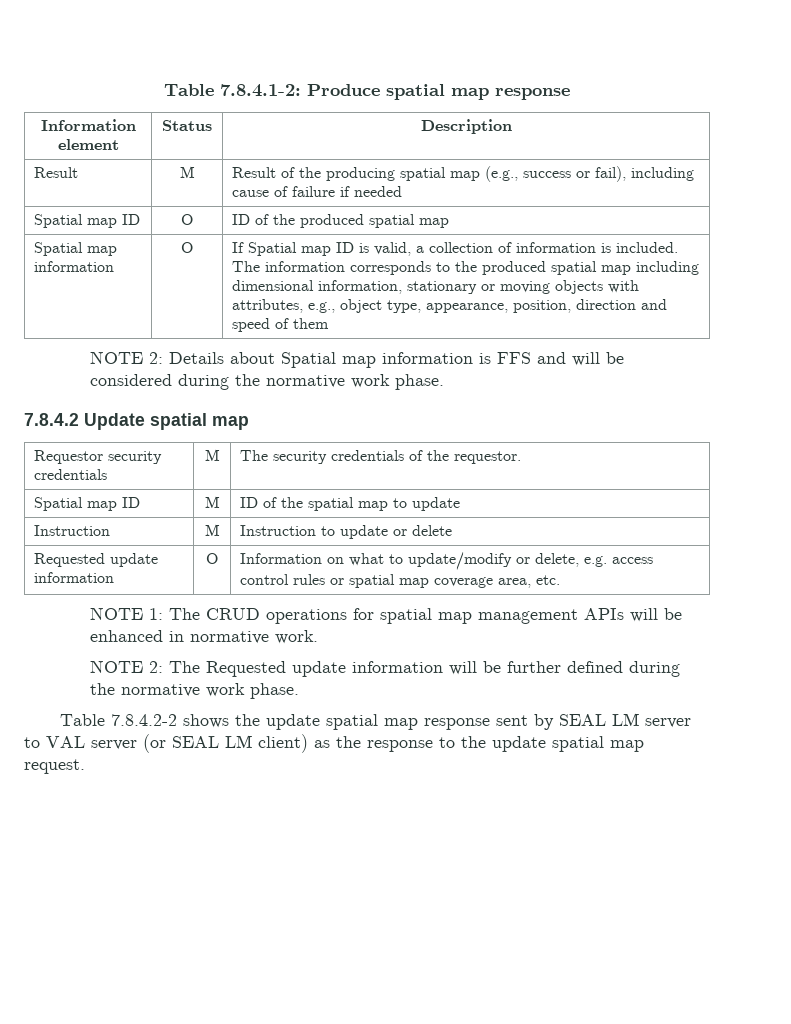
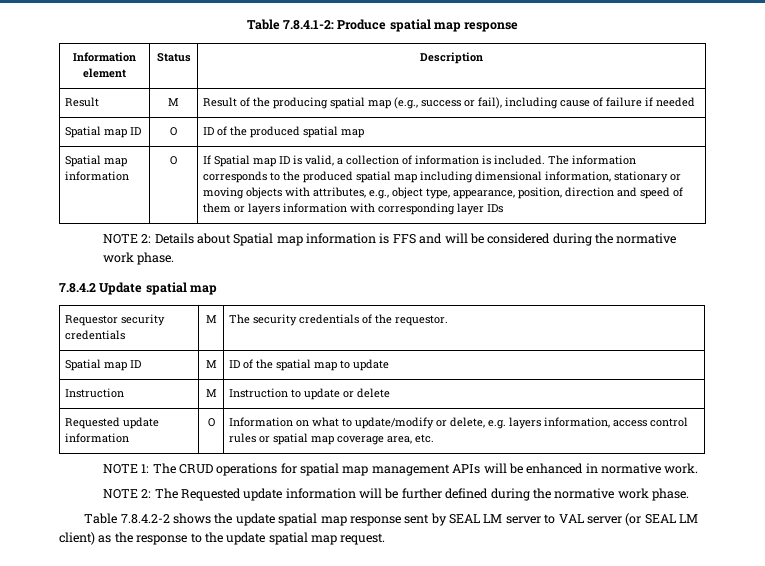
(330, 323) none -> [234,203,504,215] or layers information with corresponding layer IDs
(608, 561) none -> [509,417,611,429] layers information,

